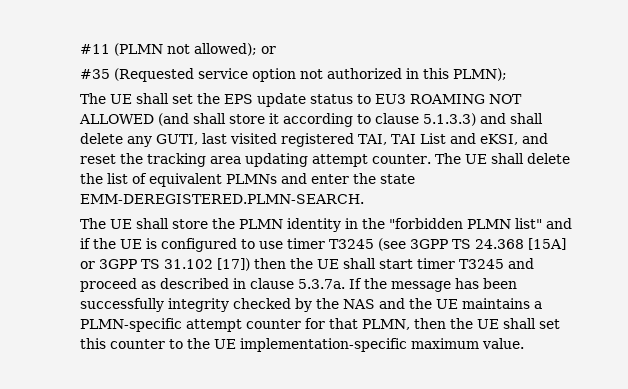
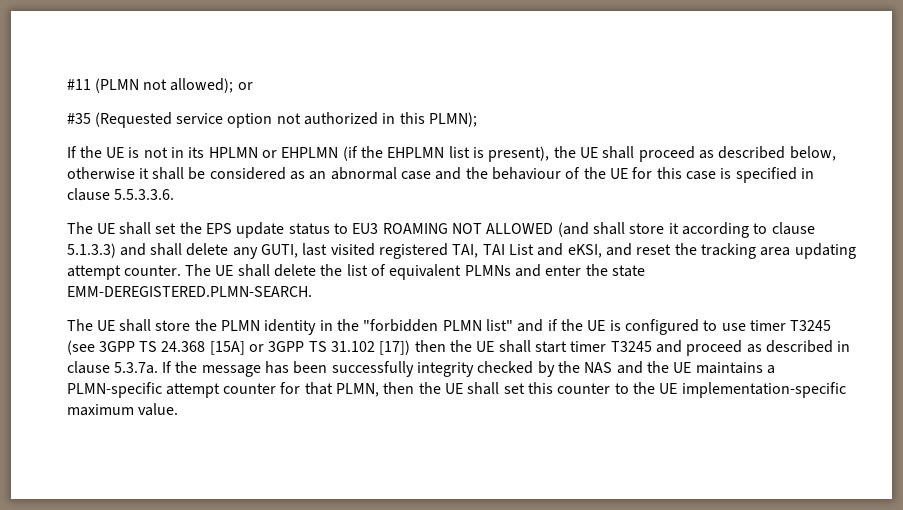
(507, 74) none -> [66,146,836,162] [66,167,814,183] [66,188,174,201] // If the UE is not in its HPLMN or EHPLMN (if the EHPLMN list is present), the UE shall proceed as described below, otherwise it shall be considered as an abnormal case and the behaviour of the UE for this case is specified in clause 5.5.3.3.6.

